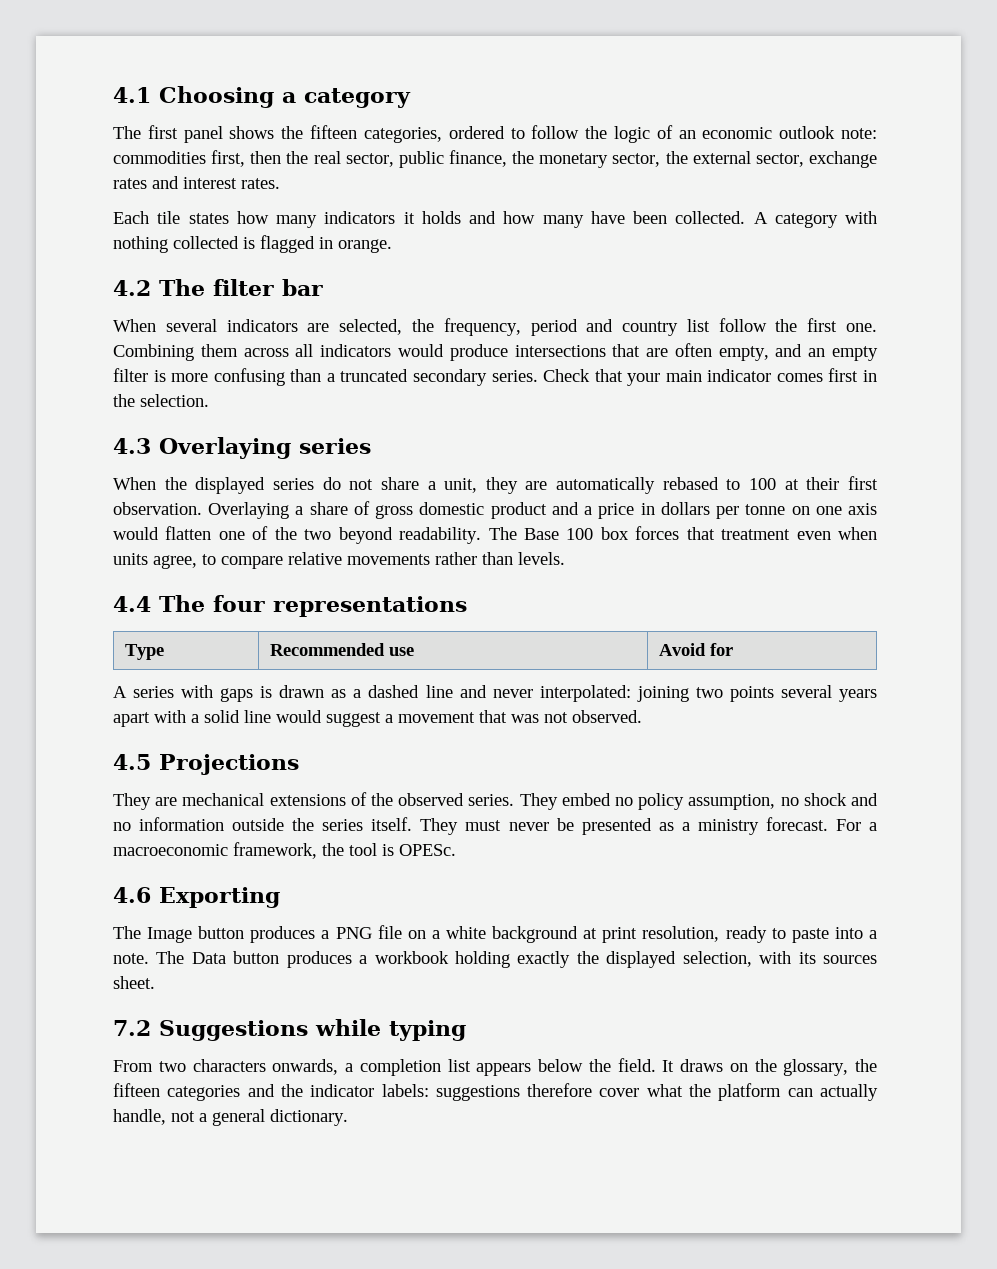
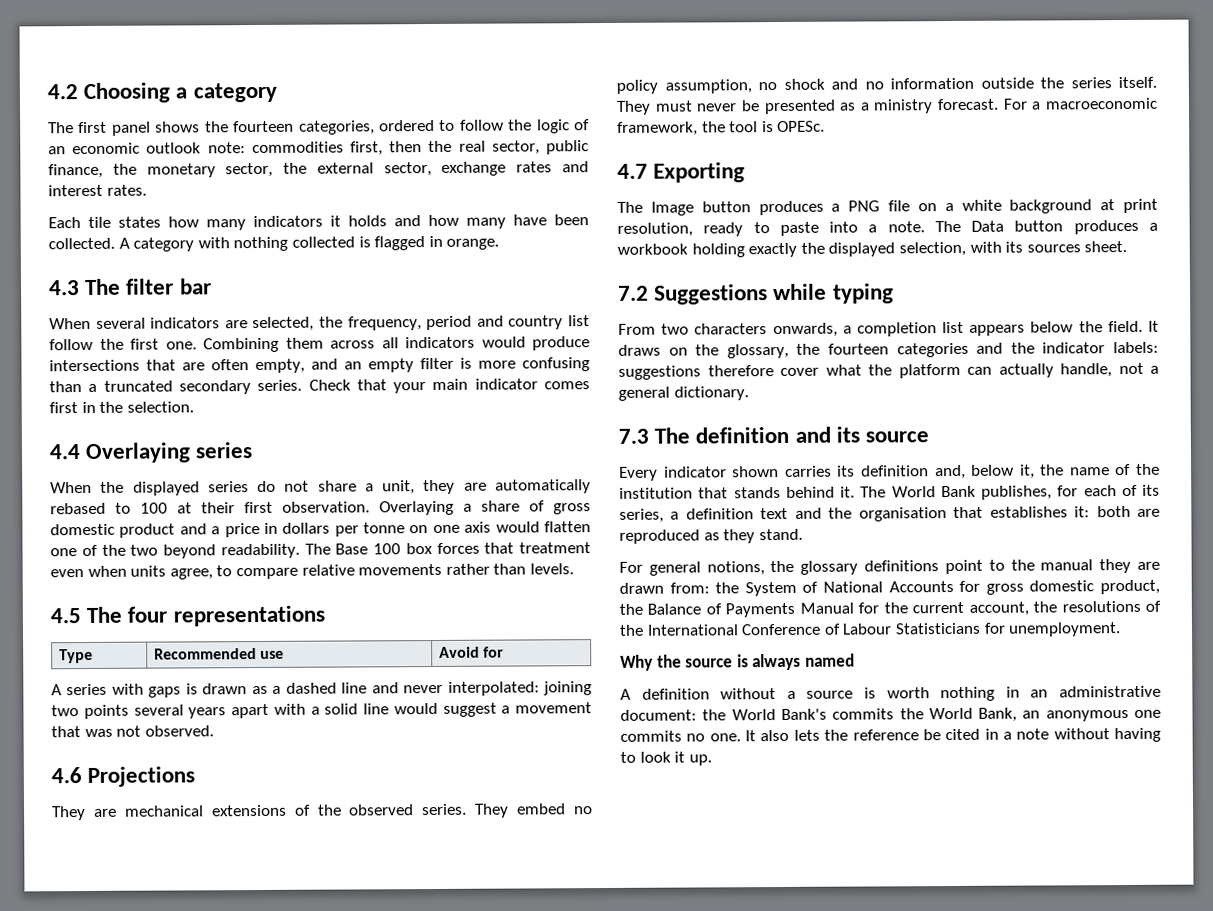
[113,87,151,103] 4.1 -> [47,84,78,100] 4.2
[310,125,358,139] fifteen -> [233,120,295,133] fourteen
[113,280,151,296] 4.2 -> [48,280,80,296] 4.3
[113,438,151,454] 4.3 -> [49,444,81,460] 4.4
[113,596,151,612] 4.4 -> [50,608,81,624] 4.5
[113,754,151,770] 4.5 -> [51,767,82,784] 4.6
[113,887,151,903] 4.6 -> [617,163,648,179] 4.7
[113,1083,160,1097] fifteen -> [828,343,889,355] fourteen
(348, 1117) none -> [618,426,930,444] [619,463,1160,481] [619,484,1160,500] [619,505,1160,523] [619,528,803,544] [619,558,1160,576] [619,579,1160,597] [619,600,1161,618] [619,622,1122,637] [620,653,855,671] [620,685,1161,702] [620,707,1161,722] [620,727,1161,743] [620,751,712,766] // 7.3 The definition and its source // Every indicator shown carries its definition and, below it, the name of the institution that stands behind it. The World Bank publishes, for each of its series, a definition text and the organisation that establishes it: both are reproduced as they stand. // For general notions, the glossary definitions point to the manual they are drawn from: the System of National Accounts for gross domestic product, the Balance of Payments Manual for the current account, the resolutions of the International Conference of Labour Statisticians for unemployment. // Why the source is always named // A definition without a source is worth nothing in an administrative document: the World Bank's commits the World Bank, an anonymous one commits no one. It also lets the reference be cited in a note without having to look it up.

